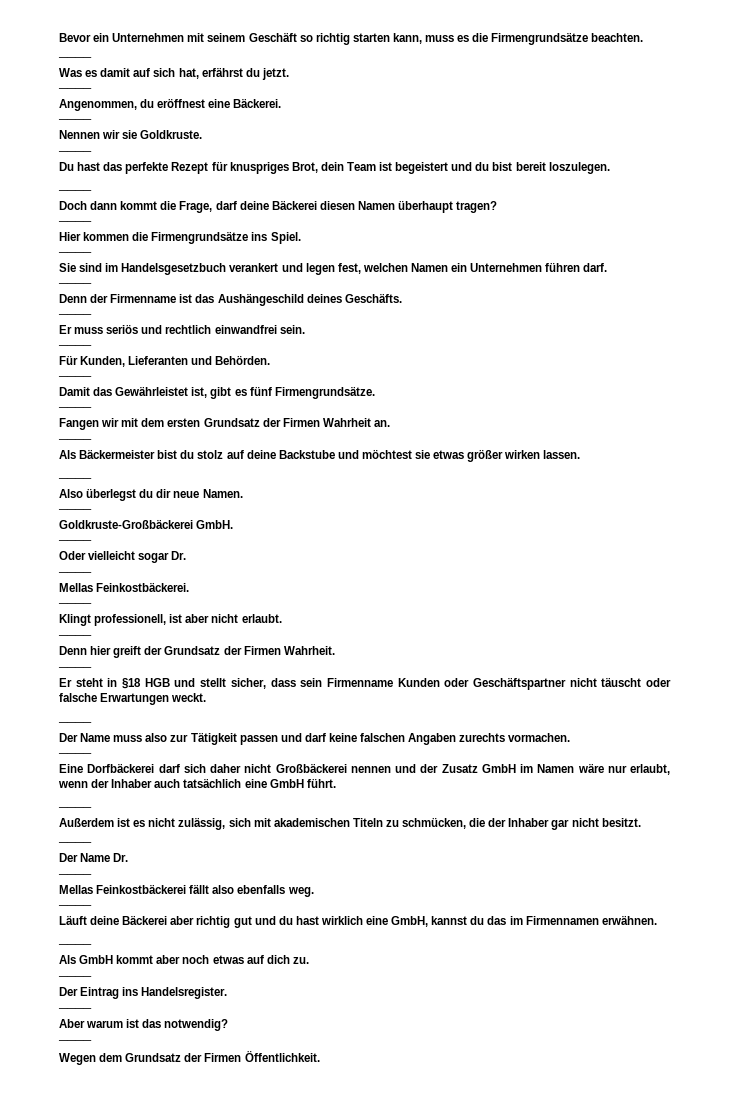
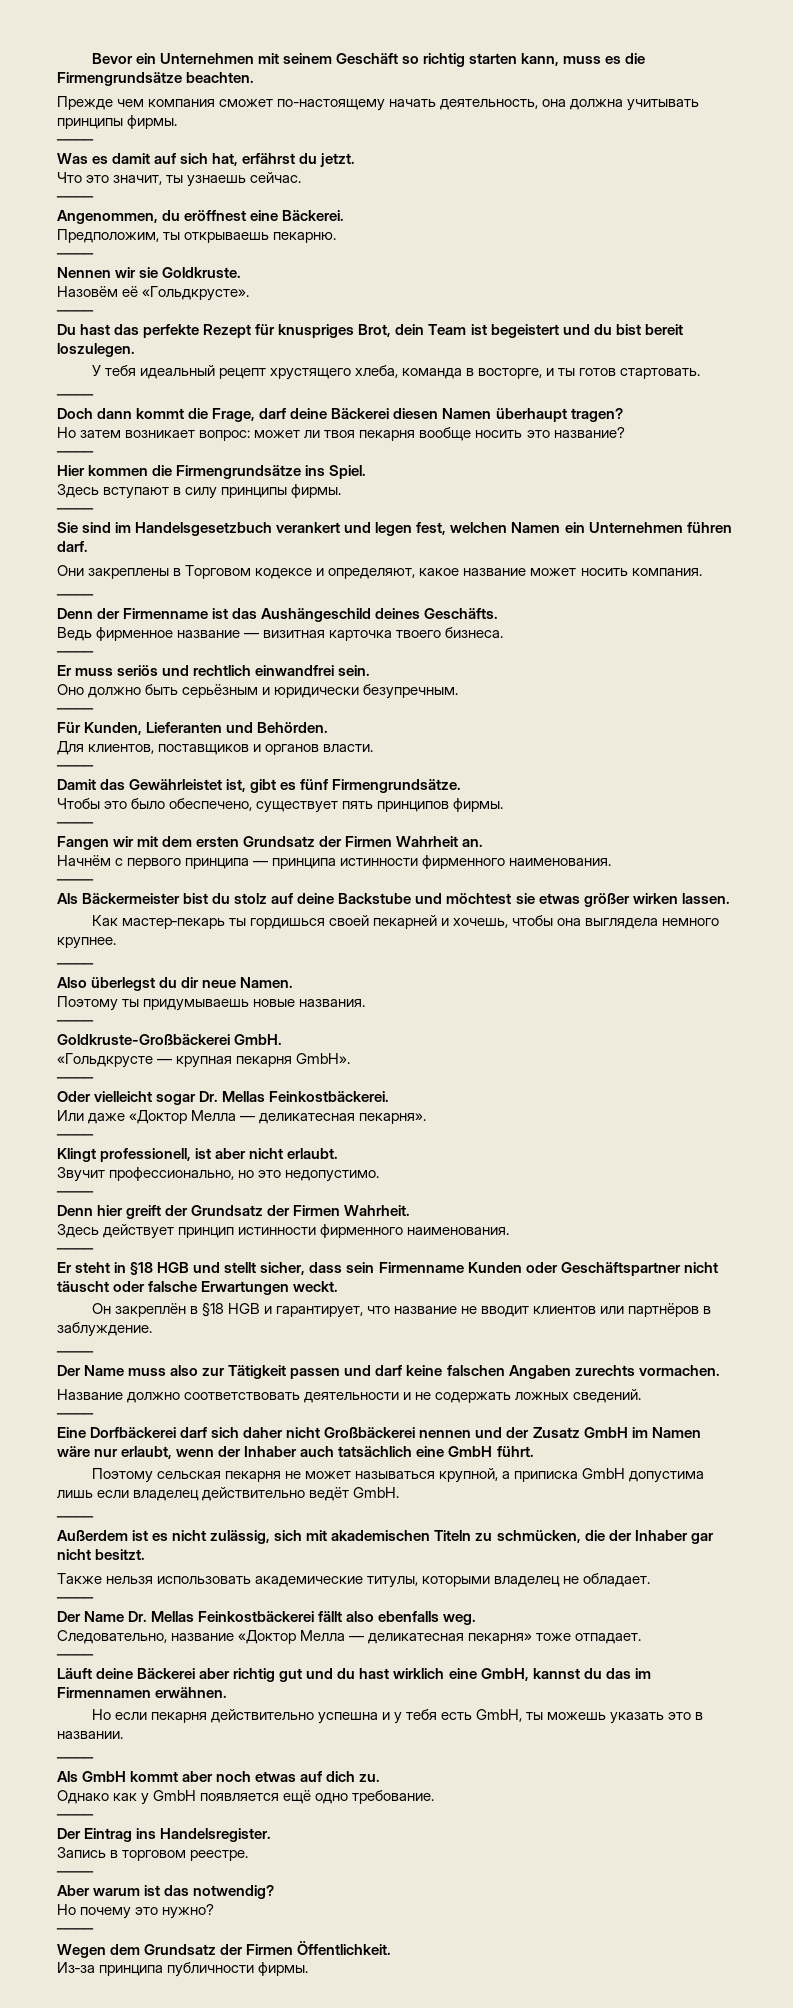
(644, 37) none -> [57,96,700,111] [57,115,178,129] // Прежде чем компания сможет по-настоящему начать деятельность, она должна учитывать принципы фирмы.
(289, 74) none -> [57,172,302,187] // Что это значит, ты узнаешь сейчас.
(282, 103) none -> [57,229,337,243] // Предположим, ты открываешь пекарню.
(203, 134) none -> [57,286,250,301] // Назовём её «Гольдкрусте».
(610, 168) none -> [91,365,701,380] // У тебя идеальный рецепт хрустящего хлеба, команда в восторге, и ты готов стартовать.
(498, 207) none -> [57,427,625,441] // Но затем возникает вопрос: может ли твоя пекарня вообще носить это название?
(301, 238) none -> [57,484,342,499] // Здесь вступают в силу принципы фирмы.
(608, 267) none -> [57,565,702,579] // Они закреплены в Торговом кодексе и определяют, какое название может носить компания.
(402, 298) none -> [57,627,504,641] // Ведь фирменное название — визитная карточка твоего бизнеса.
(305, 329) none -> [57,684,459,699] // Оно должно быть серьёзным и юридически безупречным.
(271, 360) none -> [57,741,374,755] // Для клиентов, поставщиков и органов власти.
(375, 392) none -> [57,798,504,813] // Чтобы это было обеспечено, существует пять принципов фирмы.
(390, 423) none -> [57,855,612,869] // Начнём с первого принципа — принципа истинности фирменного наименования.
(581, 454) none -> [91,915,720,929] [57,937,116,949] // Как мастер‑пекарь ты гордишься своей пекарней и хочешь, чтобы она выглядела немного крупнее.
[58,509,92,513] [59,519,234,529] ──── // Goldkruste-Großbäckerei GmbH. -> [57,996,366,1011] [56,1020,94,1026] [57,1034,283,1045] [57,1053,351,1068] Поэтому ты придумываешь новые названия. // ──── // Goldkruste-Großbäckerei GmbH. // «Гольдкрусте — крупная пекарня GmbH».
[58,572,92,576] // ──── // -> (219, 1096) none
(190, 587) none -> [57,1110,427,1124] // Или даже «Доктор Мелла — деликатесная пекарня».
(282, 618) none -> [57,1167,380,1182] // Звучит профессионально, но это недопустимо.
(335, 650) none -> [57,1224,510,1239] // Здесь действует принцип истинности фирменного наименования.
(207, 697) none -> [91,1303,712,1318] [57,1322,152,1337] // Он закреплён в §18 HGB и гарантирует, что название не вводит клиентов или партнёров в заблуждение.
(571, 737) none -> [57,1389,642,1403] // Название должно соответствовать деятельности и не содержать ложных сведений.
(336, 783) none -> [91,1468,705,1483] [57,1487,400,1501] // Поэтому сельская пекарня не может называться крупной, а приписка GmbH допустима лишь если владелец действительно ведёт GmbH.
(641, 822) none -> [57,1573,651,1588] // Также нельзя использовать академические титулы, которыми владелец не обладает.
[58,874,92,878] // ──── // -> (148, 1616) none
(314, 892) none -> [57,1630,642,1644] // Следовательно, название «Доктор Мелла — деликатесная пекарня» тоже отпадает.
(657, 920) none -> [91,1709,704,1724] [57,1731,123,1739] // Но если пекарня действительно успешна и у тебя есть GmbH, ты можешь указать это в названии.
(309, 960) none -> [57,1790,435,1805] // Однако как у GmbH появляется ещё одно требование.
(228, 993) none -> [57,1847,249,1861] // Запись в торговом реестре.
(229, 1025) none -> [57,1904,215,1919] // Но почему это нужно?
(320, 1056) none -> [57,1962,309,1977] // Из‑за принципа публичности фирмы.

